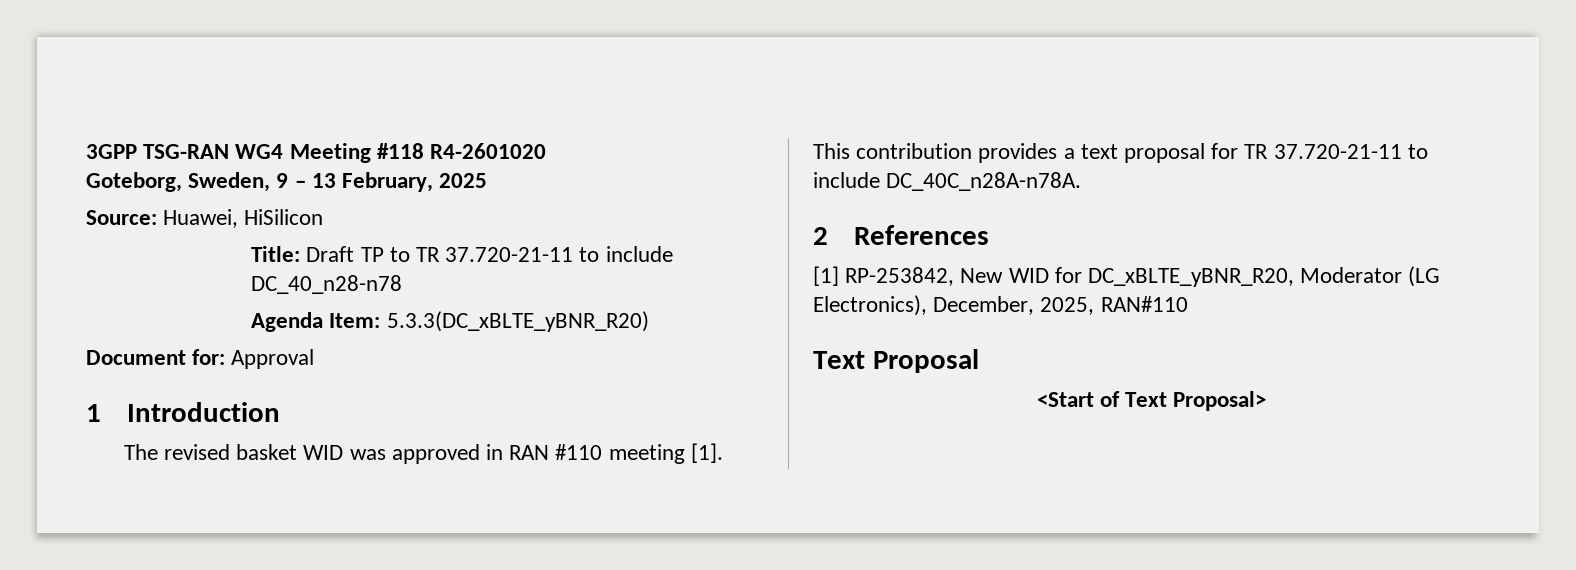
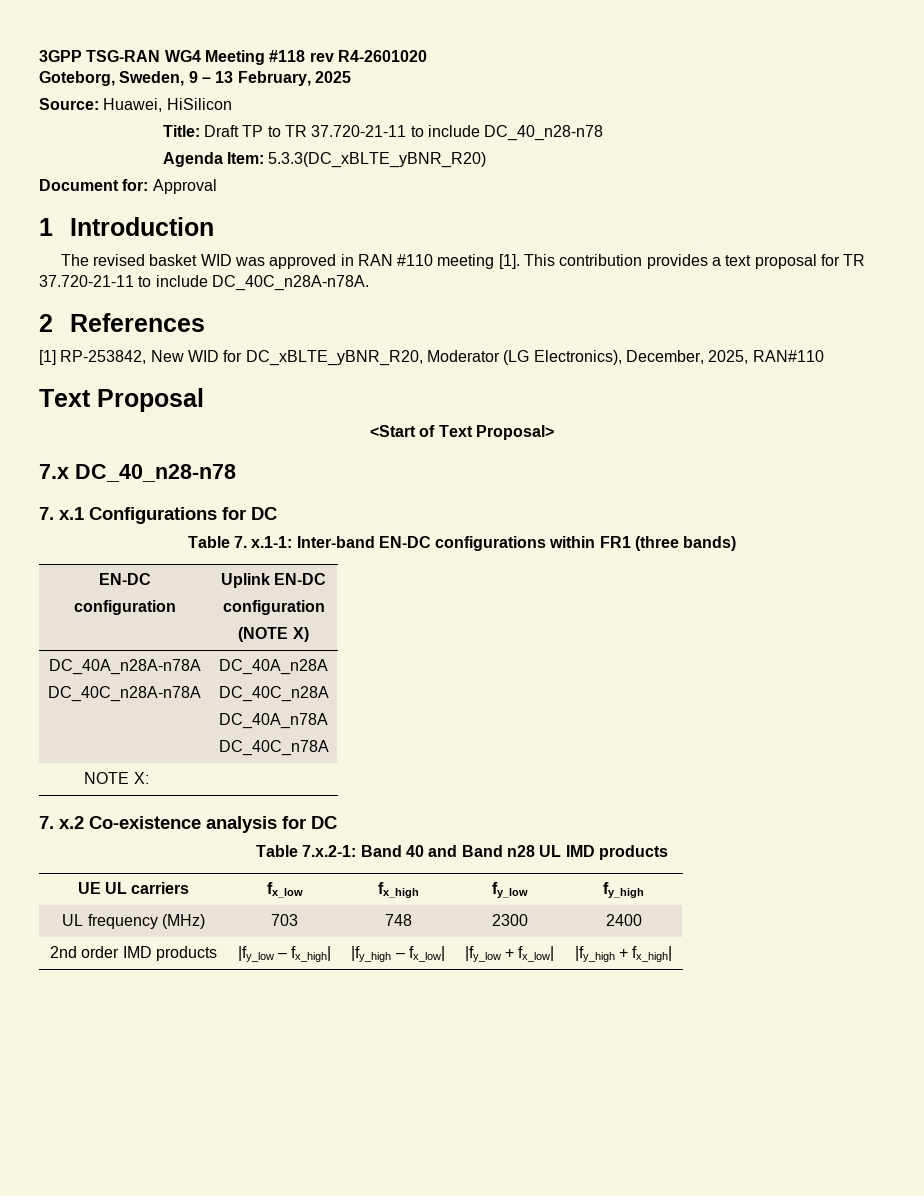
(424, 151) none -> [309,52,334,62] rev
(1267, 401) none -> [39,464,236,482] [39,507,277,524] [187,536,737,551] [98,573,151,585] [73,600,176,615] [220,573,327,588] [222,600,325,615] [238,627,309,642] [48,659,201,675] [48,686,201,702] [219,659,328,675] [218,686,329,702] [219,713,328,729] [218,740,329,756] [84,772,149,784] [39,816,337,833] [256,845,668,860] [77,882,190,894] [266,882,303,898] [377,882,419,898] [491,882,528,898] [603,882,644,898] [62,914,205,929] [271,914,298,926] [384,914,412,926] [491,914,528,926] [605,914,642,926] [50,946,217,961] [237,946,332,962] [351,946,445,962] [464,946,555,962] [574,946,673,962] // 7.x DC_40_n28-n78 // 7. x.1 Configurations for DC // Table 7. x.1-1: Inter-band EN-DC configurations within FR1 (three bands) // EN-DC // configuration | Uplink EN-DC // configuration // (NOTE X) // DC_40A_n28A-n78A // DC_40C_n28A-n78A | DC_40A_n28A // DC_40C_n28A // DC_40A_n78A // DC_40C_n78A // NOTE X: // 7. x.2 Co-existence analysis for DC // Table 7.x.2-1: Band 40 and Band n28 UL IMD products // UE UL carriers | fx_low | fx_high | fy_low | fy_high // UL frequency (MHz) | 703 | 748 | 2300 | 2400 // 2nd order IMD products | |fy_low – fx_high| | |fy_high – fx_low| | |fy_low + fx_low| | |fy_high + fx_high|

